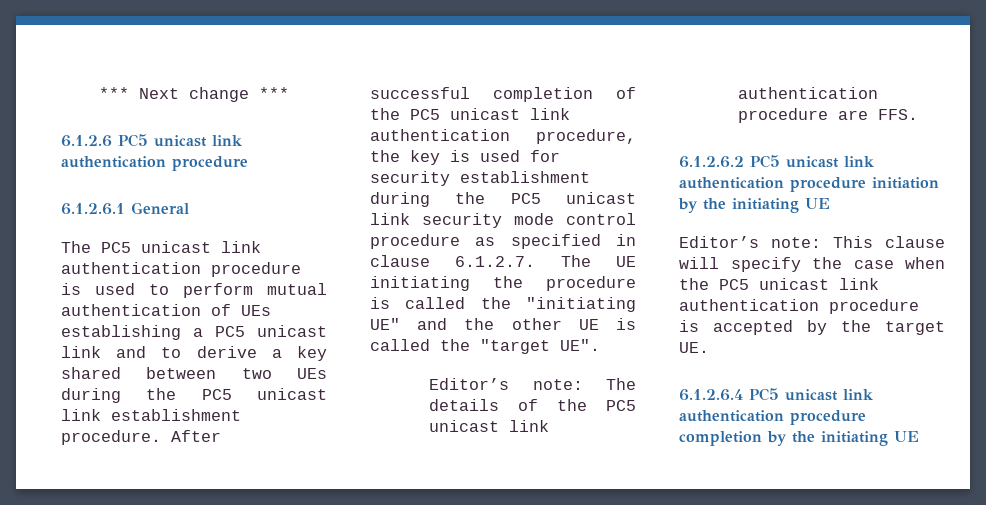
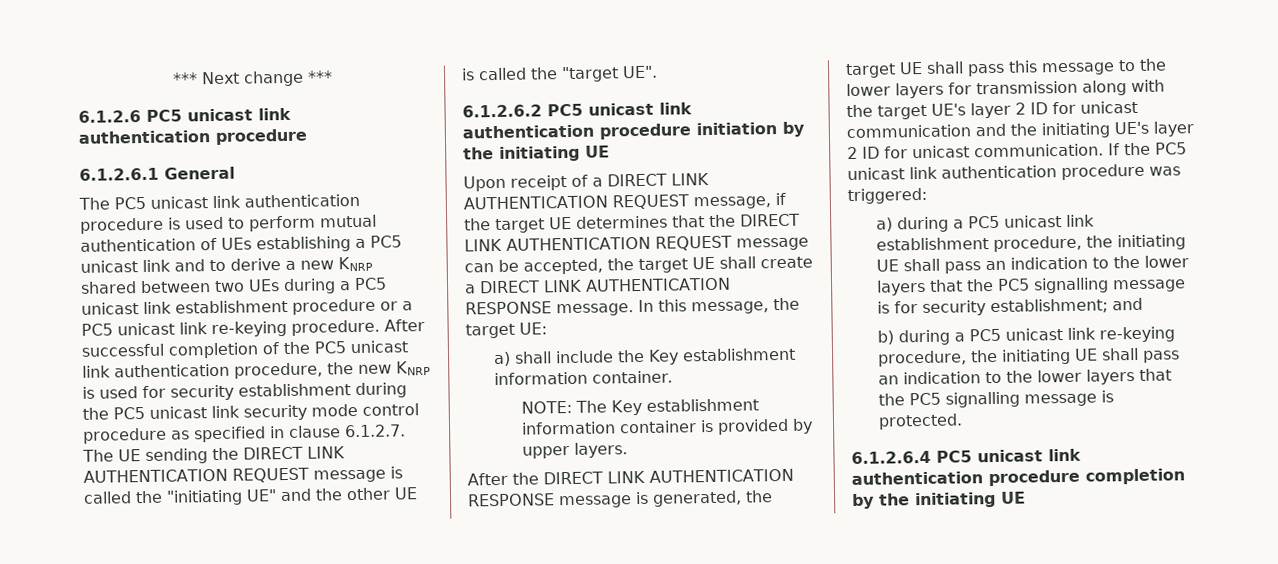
[297,346,327,361] key -> [300,256,373,272] new KNRP
[146,388,327,400] [61,409,241,421] the PC5 unicast link establishment -> [339,277,387,291] [81,298,413,315] [81,320,287,338] a PC5 unicast link establishment procedure or a PC5 unicast link re-keying
[410,150,440,165] key -> [358,360,431,376] new KNRP
[370,276,636,291] initiating the procedure -> [145,446,345,464] [83,467,386,483] sending the DIRECT LINK AUTHENTICATION REQUEST message
[429,378,636,390] [429,399,636,411] [429,420,550,432] [738,87,879,99] [738,108,919,123] // Editor’s note: The details of the PC5 unicast link authentication procedure are FFS. -> (658, 72) none
[679,236,945,248] [679,257,945,272] [679,278,879,290] [679,299,919,314] [679,320,945,335] [679,342,709,353] Editor’s note: This clause will specify the case when the PC5 unicast link authentication procedure is accepted by the target UE. -> [463,173,709,192] [463,192,786,210] [464,213,800,234] [464,235,809,252] [464,256,813,275] [465,277,731,294] [465,297,800,317] [465,322,547,339] [492,347,797,367] [493,370,674,386] [520,398,759,416] [520,418,813,435] [521,442,628,459] [467,468,794,486] [467,490,773,509] [845,58,1167,79] [846,79,1165,99] [846,100,1138,120] [846,121,1194,139] [847,142,1187,160] [847,163,1181,181] [847,187,927,205] [875,214,1095,233] [875,234,1186,252] [875,255,1189,274] [876,277,1186,296] [876,297,1143,317] [876,326,1175,346] [877,347,1180,367] [877,368,1172,385] [877,390,1114,408] [877,413,963,430] Upon receipt of a DIRECT LINK AUTHENTICATION REQUEST message, if the target UE determines that the DIRECT LINK AUTHENTICATION REQUEST message can be accepted, the target UE shall create a DIRECT LINK AUTHENTICATION RESPONSE message. In this message, the target UE: // a) shall include the Key establishment information container. // NOTE: The Key establishment information container is provided by upper layers. // After the DIRECT LINK AUTHENTICATION RESPONSE message is generated, the target UE shall pass this message to the lower layers for transmission along with the target UE's layer 2 ID for unicast communication and the initiating UE's layer 2 ID for unicast communication. If the PC5 unicast link authentication procedure was triggered: // a) during a PC5 unicast link establishment procedure, the initiating UE shall pass an indication to the lower layers that the PC5 signalling message is for security establishment; and // b) during a PC5 unicast link re-keying procedure, the initiating UE shall pass an indication to the lower layers that the PC5 signalling message is protected.

